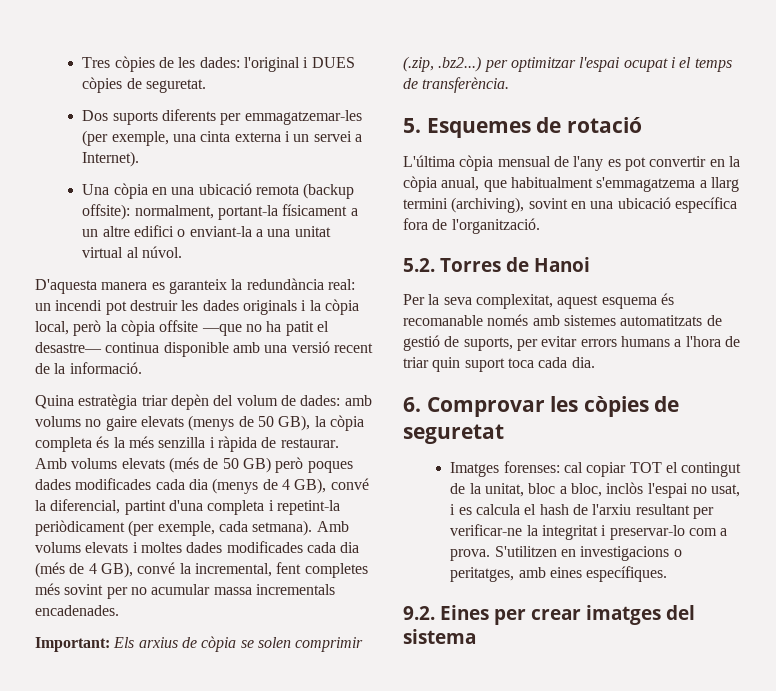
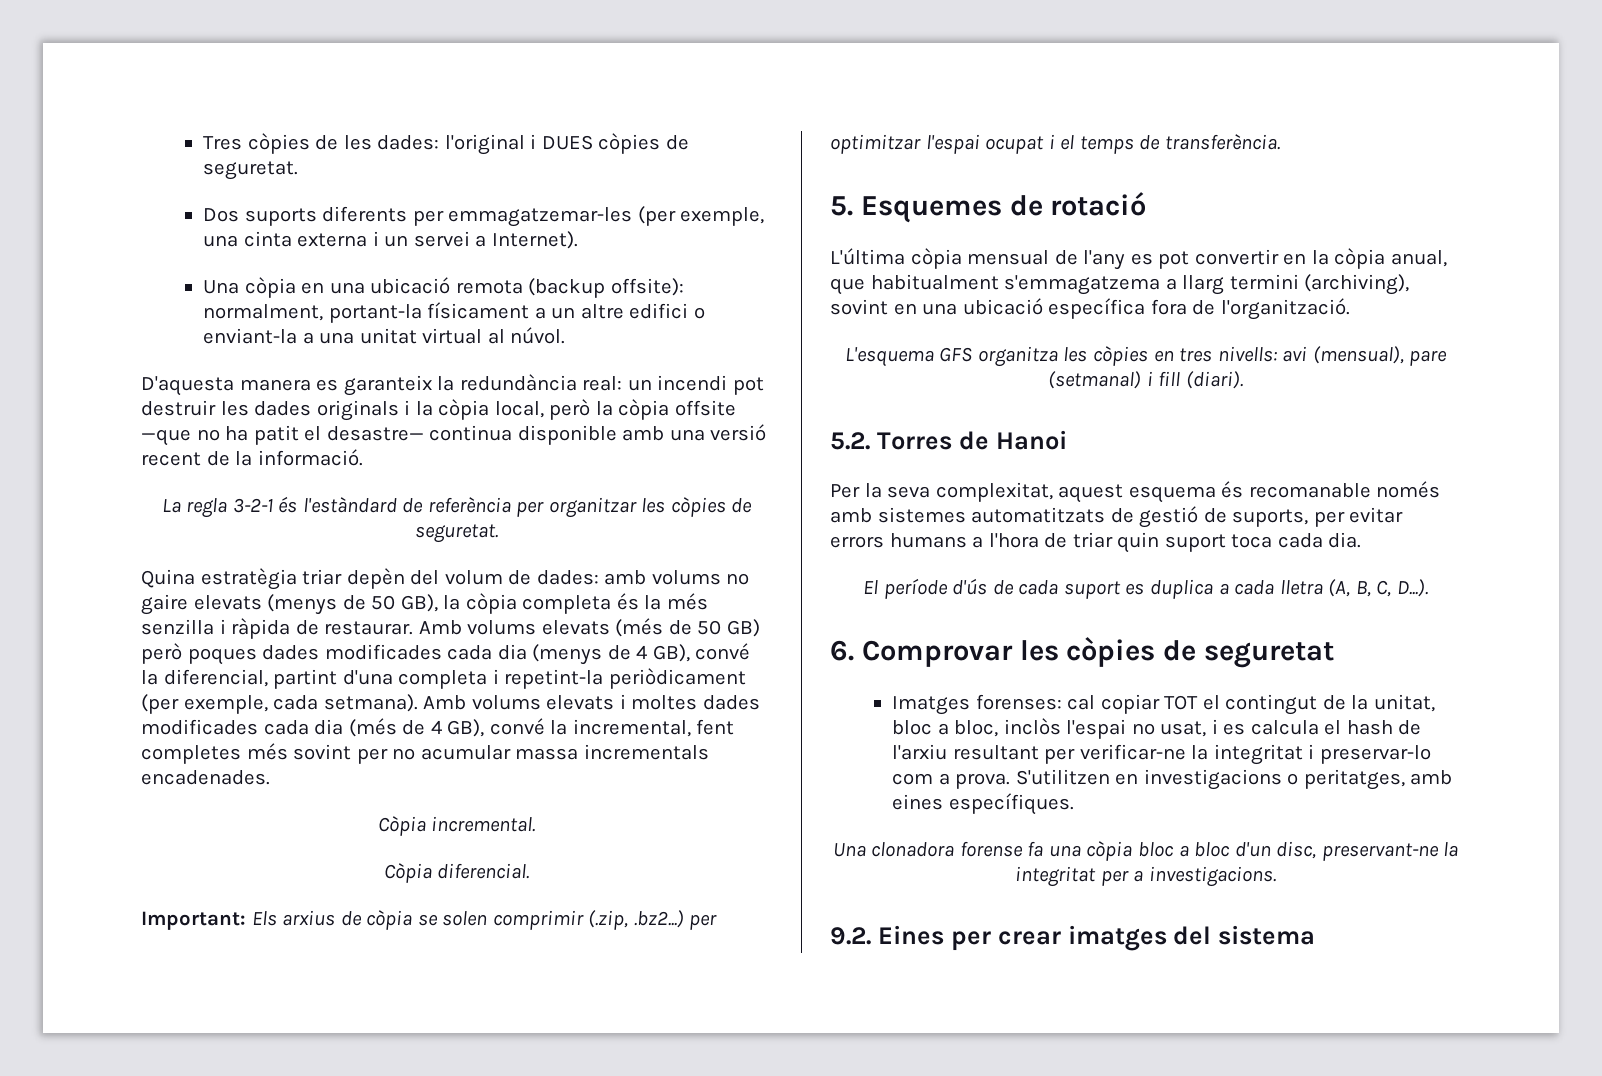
(142, 368) none -> [161,496,753,518] [415,524,498,543] // La regla 3-2-1 és l'estàndard de referència per organitzar les còpies de seguretat.
(119, 610) none -> [377,816,536,836] [383,863,530,883] // Còpia incremental. // Còpia diferencial.
(540, 226) none -> [844,346,1448,367] [1048,371,1243,389] // L'esquema GFS organitza les còpies en tres nivells: avi (mensual), pare (setmanal) i fill (diari).
(595, 362) none -> [863,578,1428,599] // El període d'ús de cada suport es duplica a cada lletra (A, B, C, D...).
(668, 574) none -> [832,841,1459,861] [1015,866,1276,887] // Una clonadora forense fa una còpia bloc a bloc d'un disc, preservant-ne la integritat per a investigacions.

